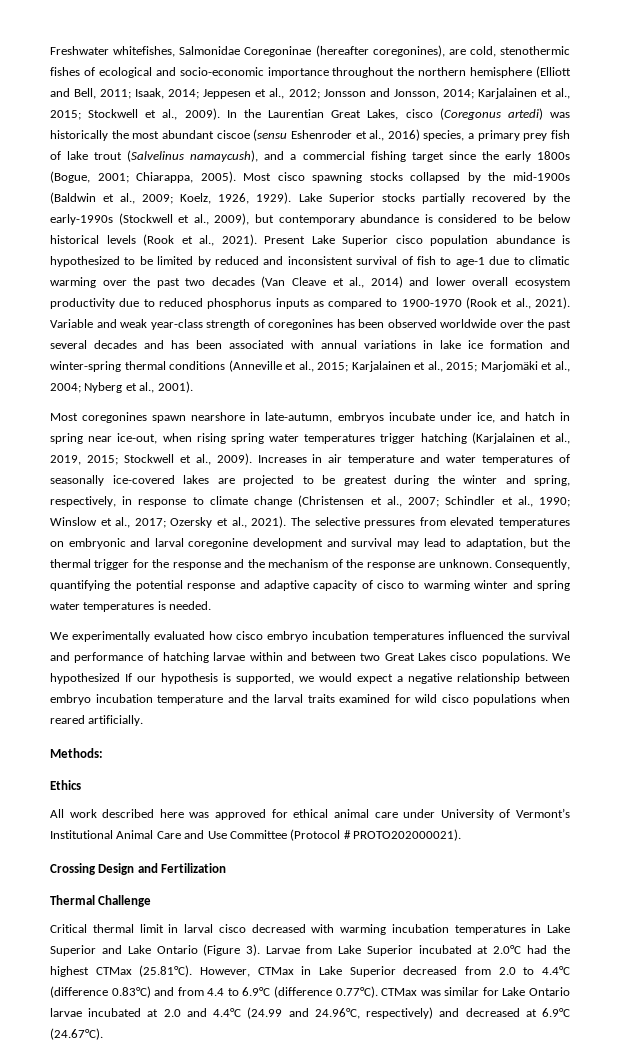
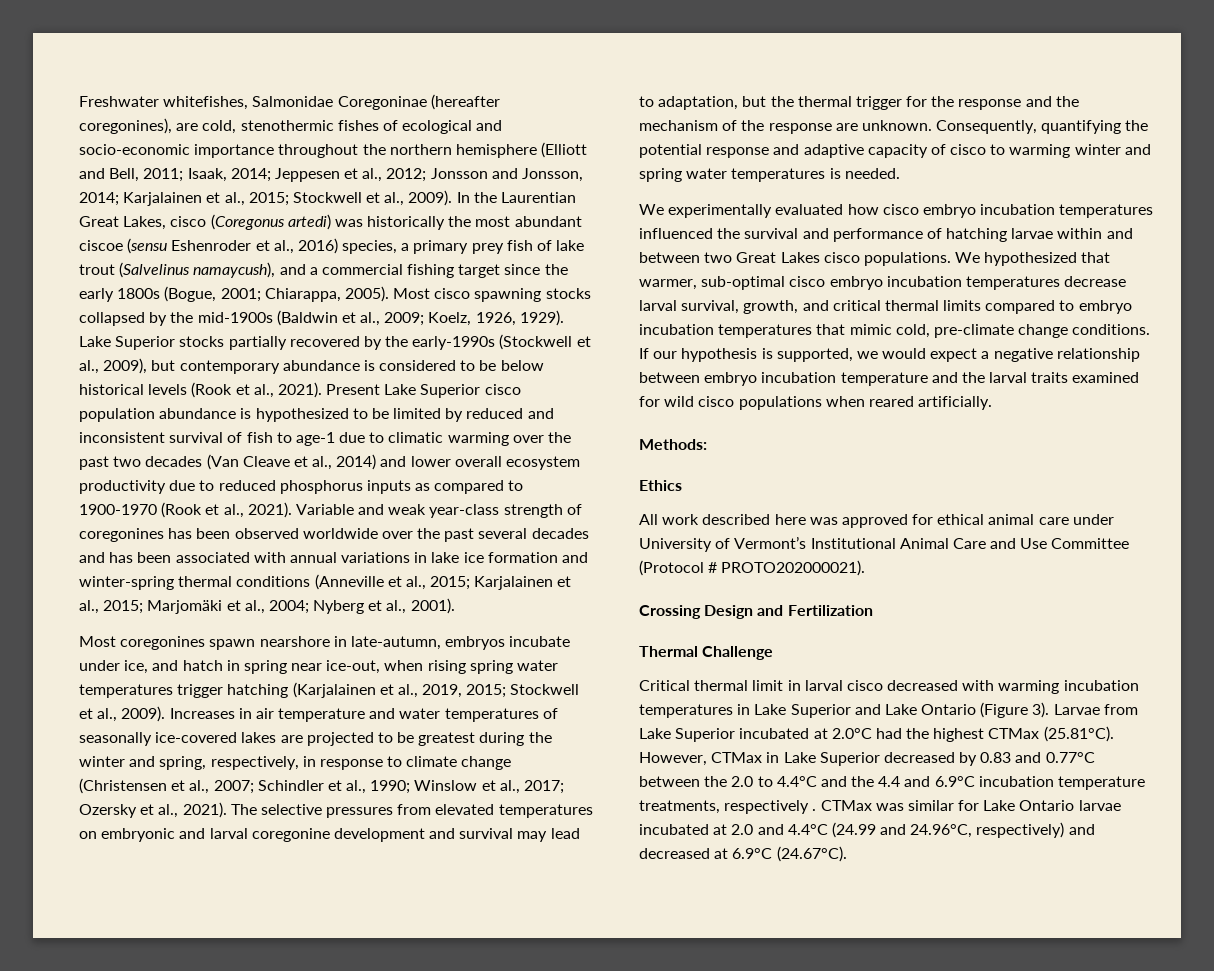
(120, 678) none -> [1081,252,1111,263] [639,276,1127,290] [639,300,1132,314] [639,324,1151,338] that warmer, sub-optimal cisco embryo incubation temperatures decrease larval survival, growth, and critical thermal limits compared to embryo incubation temperatures that mimic cold, pre-climate change conditions.
[465,966,570,975] [50,986,378,998] from 2.0 to 4.4°C (difference 0.83°C) and from 4.4 to 6.9°C (difference 0.77°C). -> [959,752,1095,766] [639,776,1146,790] [639,800,817,814] by 0.83 and 0.77°C between the 2.0 to 4.4°C and the 4.4 and 6.9°C incubation temperature treatments, respectively .

